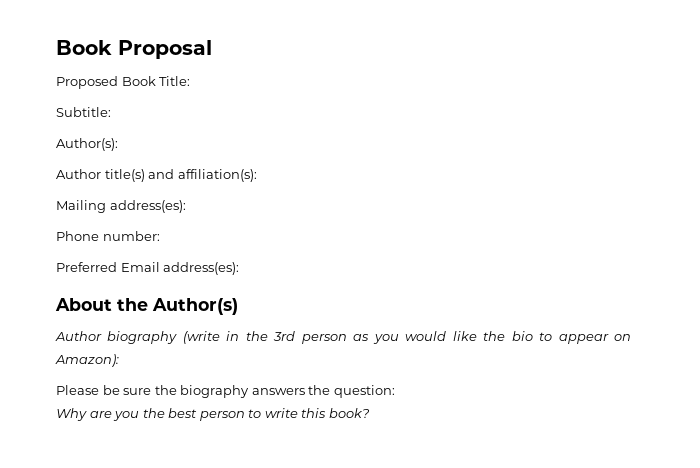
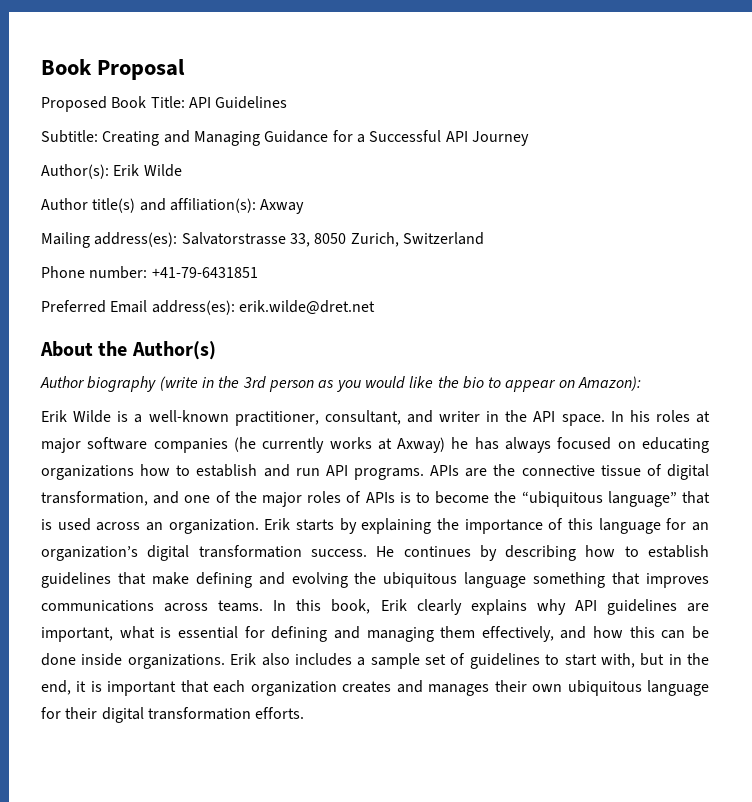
(191, 81) none -> [188,96,288,109] API Guidelines
(111, 112) none -> [102,130,529,146] Creating and Managing Guidance for a Successful API Journey
(118, 144) none -> [113,164,182,177] Erik Wilde
(257, 175) none -> [260,199,305,214] Axway
(186, 206) none -> [181,232,484,247] Salvatorstrasse 33, 8050 Zurich, Switzerland
(160, 236) none -> [151,267,258,278] +41-79-6431851
(240, 268) none -> [238,300,375,315] erik.wilde@dret.net
[56,385,395,398] [56,408,370,421] Please be sure the biography answers the question: // Why are you the best person to write this book? -> [41,410,710,426] [41,437,709,453] [41,464,709,480] [41,491,710,507] [41,518,709,534] [41,545,709,561] [41,572,709,588] [41,599,710,615] [41,626,709,642] [41,653,709,669] [41,680,709,696] [41,707,305,723] Erik Wilde is a well-known practitioner, consultant, and writer in the API space. In his roles at major software companies (he currently works at Axway) he has always focused on educating organizations how to establish and run API programs. APIs are the connective tissue of digital transformation, and one of the major roles of APIs is to become the “ubiquitous language” that is used across an organization. Erik starts by explaining the importance of this language for an organization’s digital transformation success. He continues by describing how to establish guidelines that make defining and evolving the ubiquitous language something that improves communications across teams. In this book, Erik clearly explains why API guidelines are important, what is essential for defining and managing them effectively, and how this can be done inside organizations. Erik also includes a sample set of guidelines to start with, but in the end, it is important that each organization creates and manages their own ubiquitous language for their digital transformation efforts.

